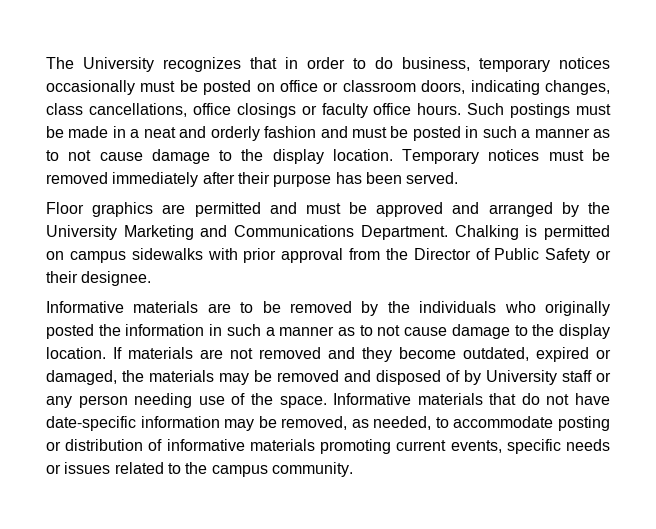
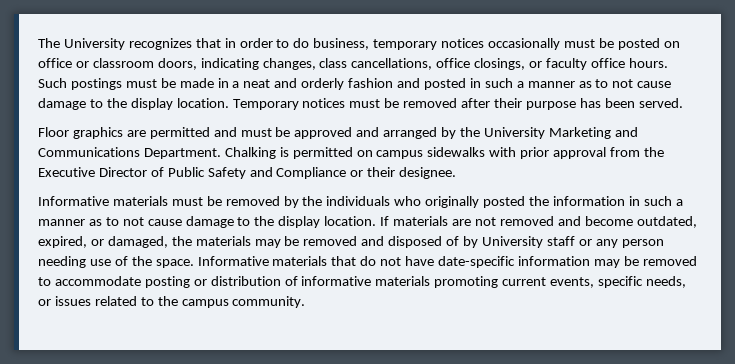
[236,103,296,118] closings -> [474,58,526,70] closings,
[351,126,409,138] must be -> (421, 83) none
[112,172,199,187] immediately -> (458, 103) none
(408, 254) none -> [38,167,95,177] Executive
(591, 255) none -> [249,167,347,179] and Compliance
[207,302,254,313] are to -> [171,197,203,206] must
[362,347,392,362] they -> (581, 221) none
[536,347,589,362] expired -> [38,236,87,248] expired,
[281,416,432,430] removed, as needed, -> [642,256,697,266] removed
[566,439,610,451] needs -> [645,276,686,288] needs,

